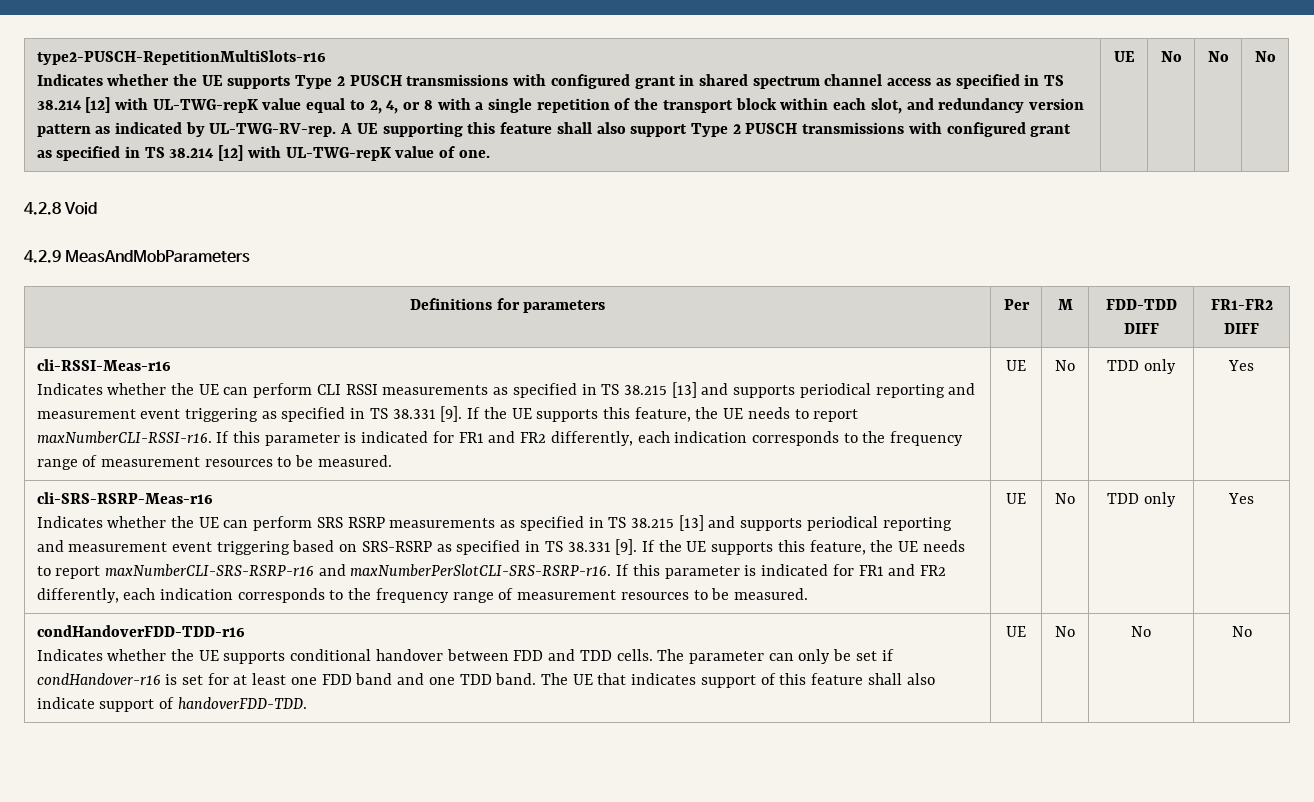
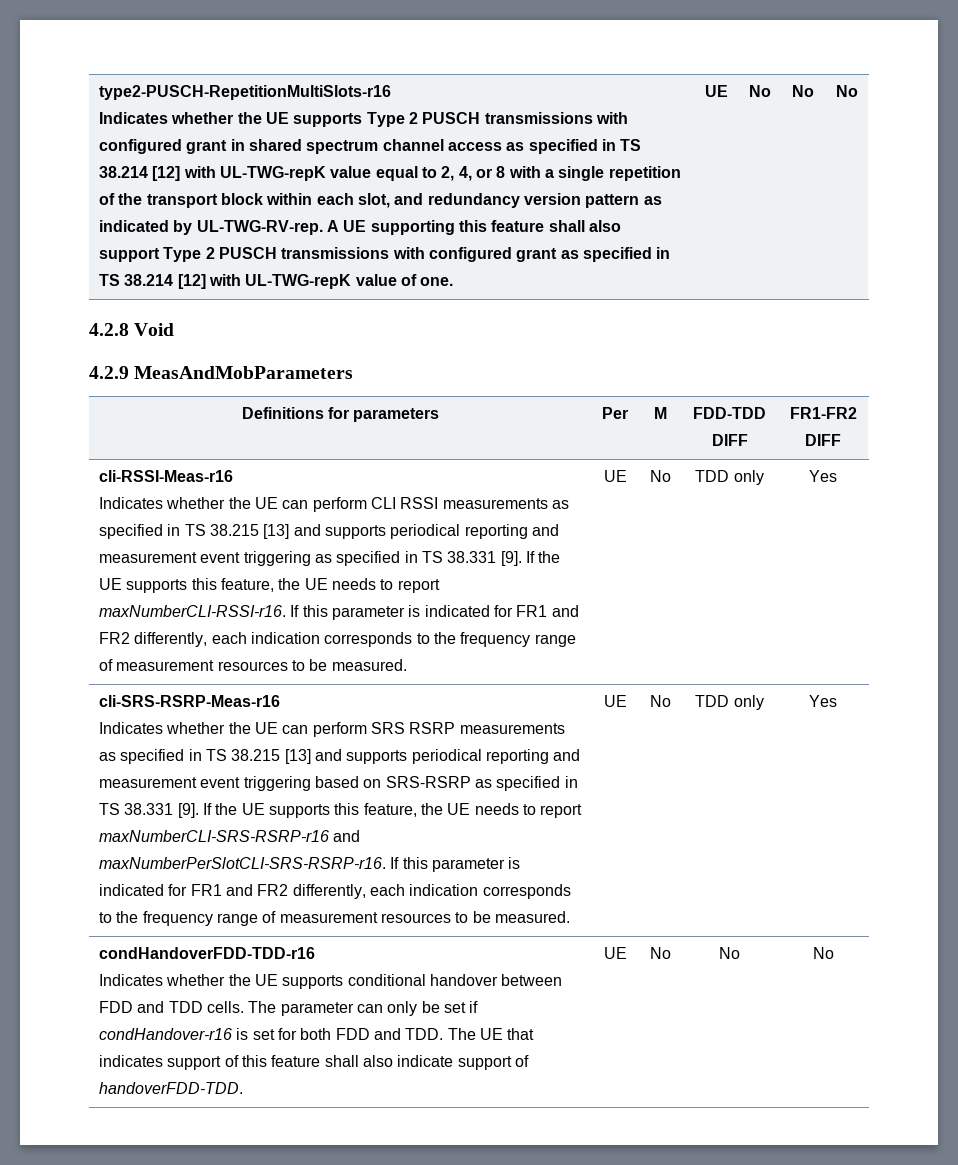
[233,673,537,685] at least one FDD band and one TDD band. -> [300,1028,444,1040] both FDD and TDD.

